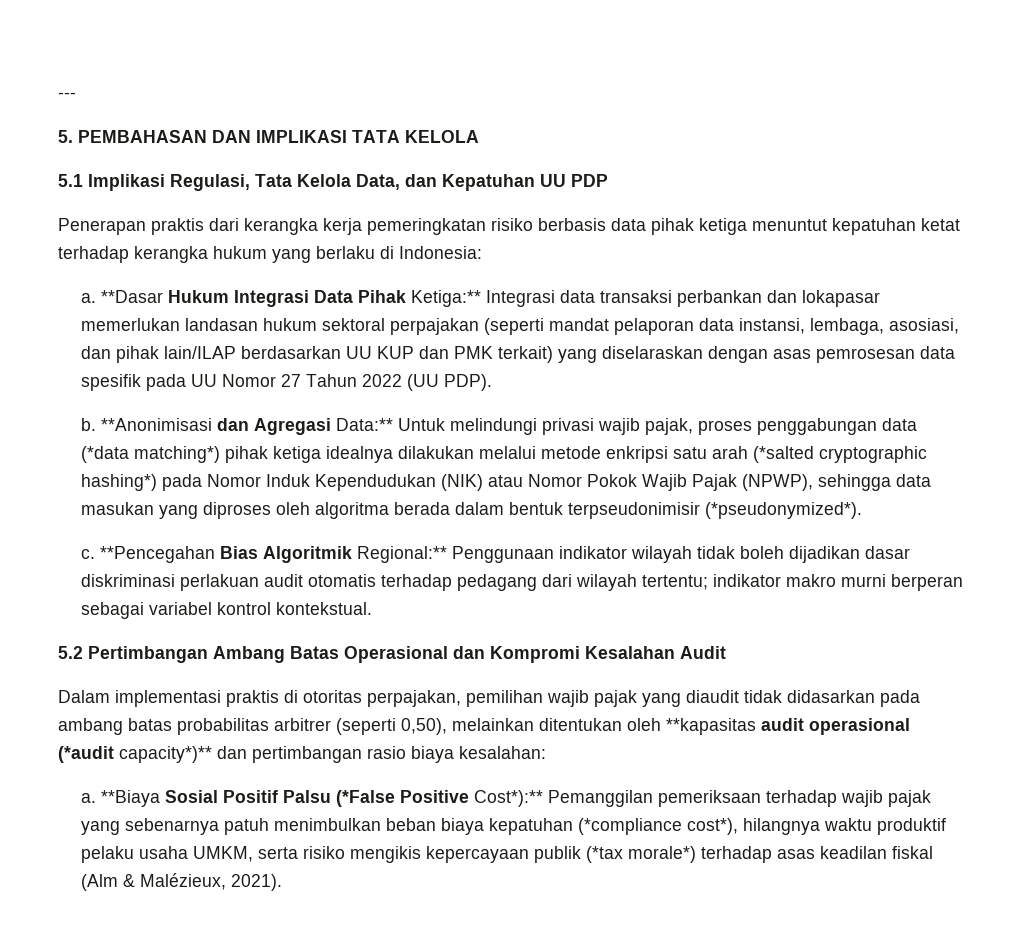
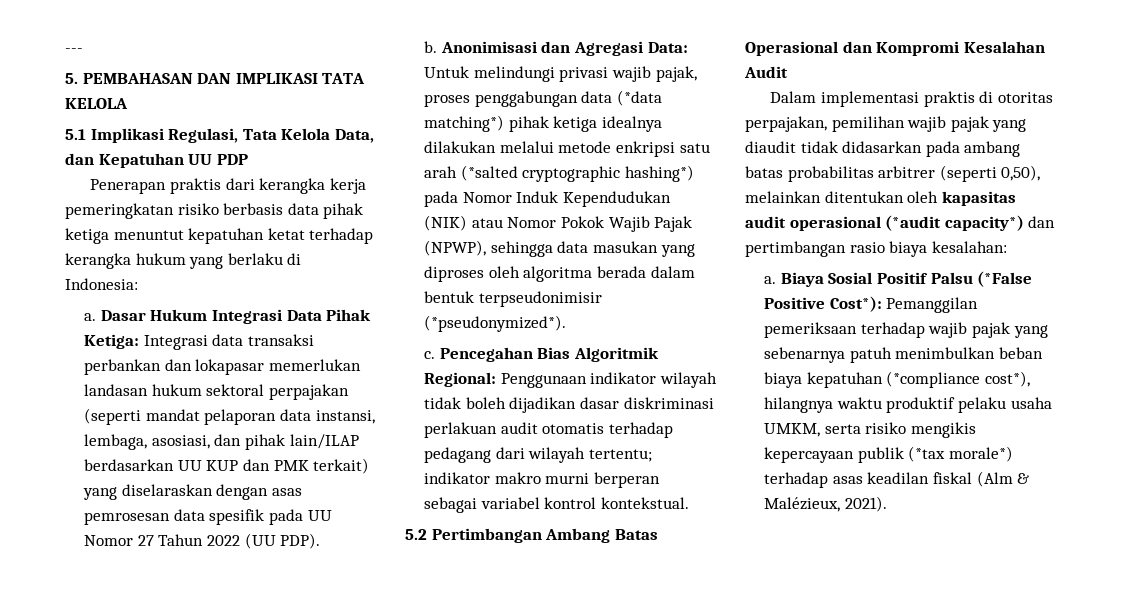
[100,290,163,303] **Dasar -> [100,310,146,321] Dasar
[410,290,481,307] Ketiga:** -> [84,334,140,349] Ketiga:
[100,418,212,431] **Anonimisasi -> [440,41,537,53] Anonimisasi
[335,418,393,431] Data:** -> [647,42,688,53] Data:
[99,546,215,563] **Pencegahan -> [439,347,533,362] Pencegahan
[356,546,447,563] Regional:** -> [424,372,497,387] Regional:
[666,718,756,735] **kapasitas -> [941,191,1016,206] kapasitas
[119,746,212,763] capacity*)** -> [944,215,1024,231] capacity*)
[100,790,160,807] **Biaya -> [780,272,824,287] Biaya
[473,790,543,807] Cost*):** -> [829,296,882,312] Cost*):

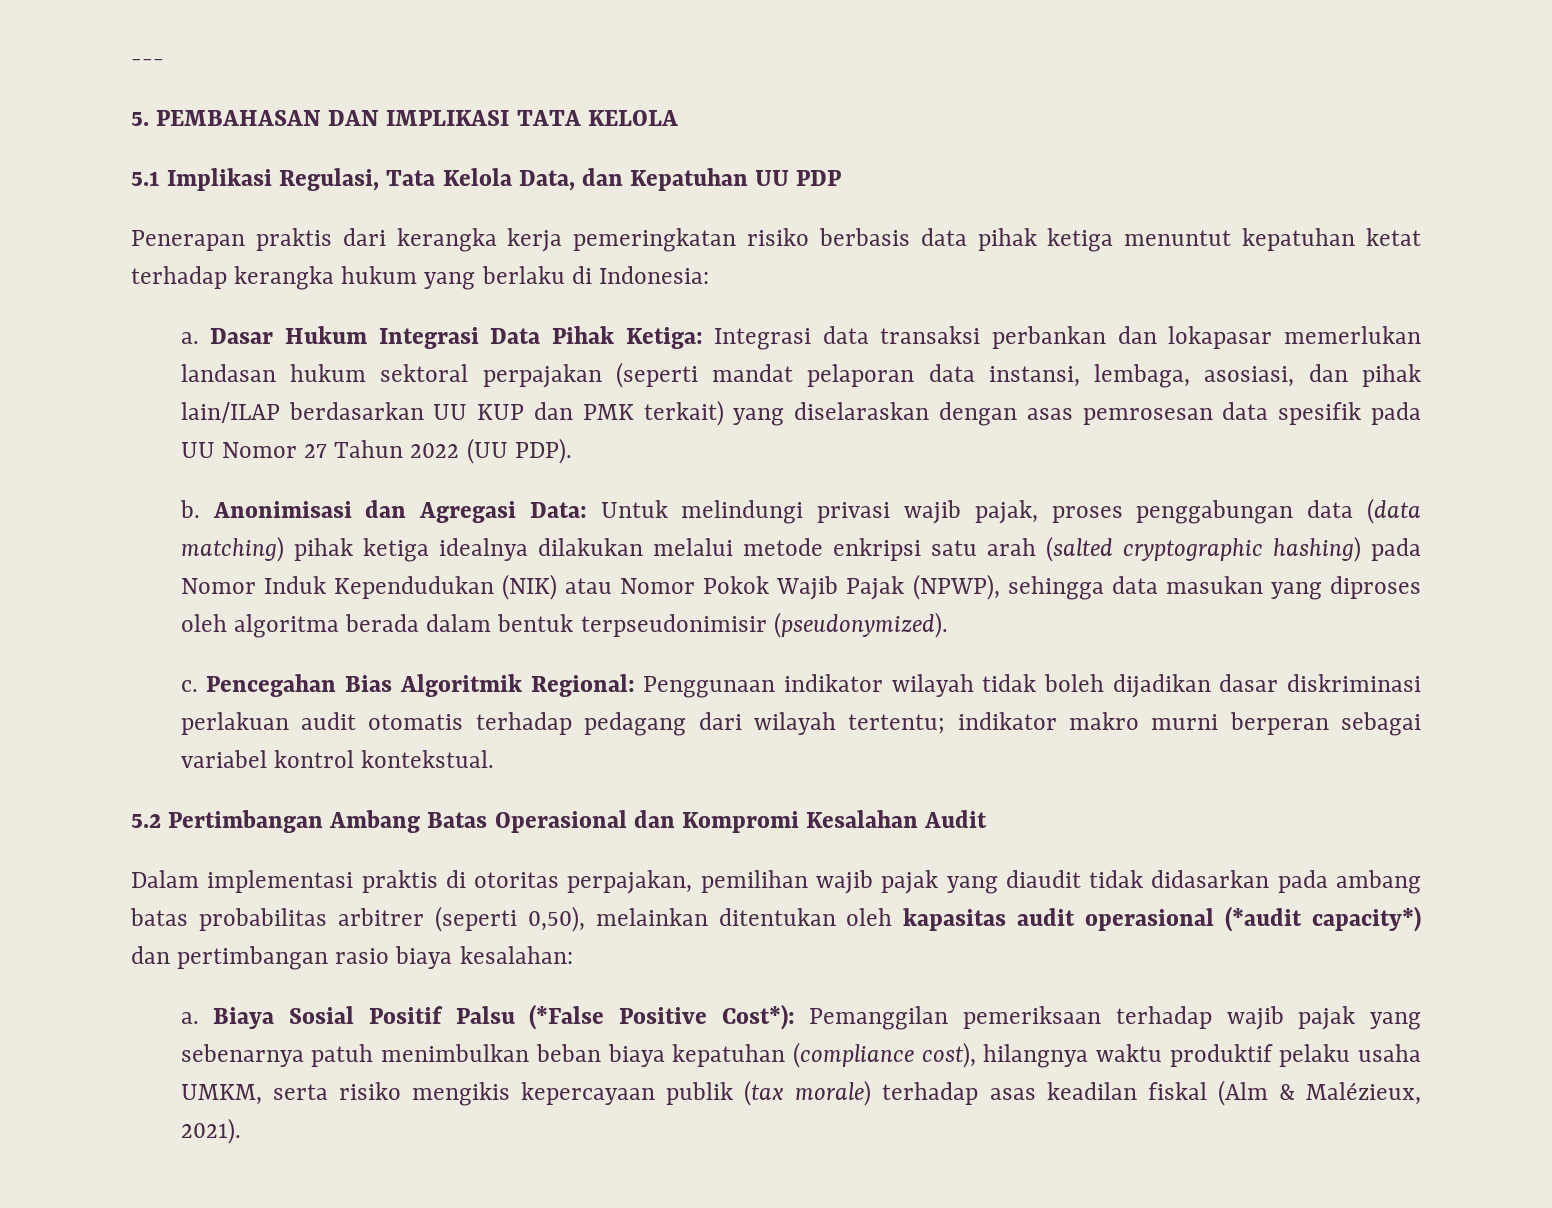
[616,90,662,106] [424,115,505,132] (*data matching*) -> [1367,498,1421,524] [180,536,284,562] (data matching)
[460,165,694,182] (*salted cryptographic hashing*) -> [1045,536,1361,562] (salted cryptographic hashing)
[424,315,567,332] (*pseudonymized*). -> [773,612,948,638] (pseudonymized).
[886,371,1030,388] (*compliance cost*), -> [792,1042,976,1068] (compliance cost),
[908,446,1013,462] (*tax morale*) -> [744,1080,872,1106] (tax morale)

